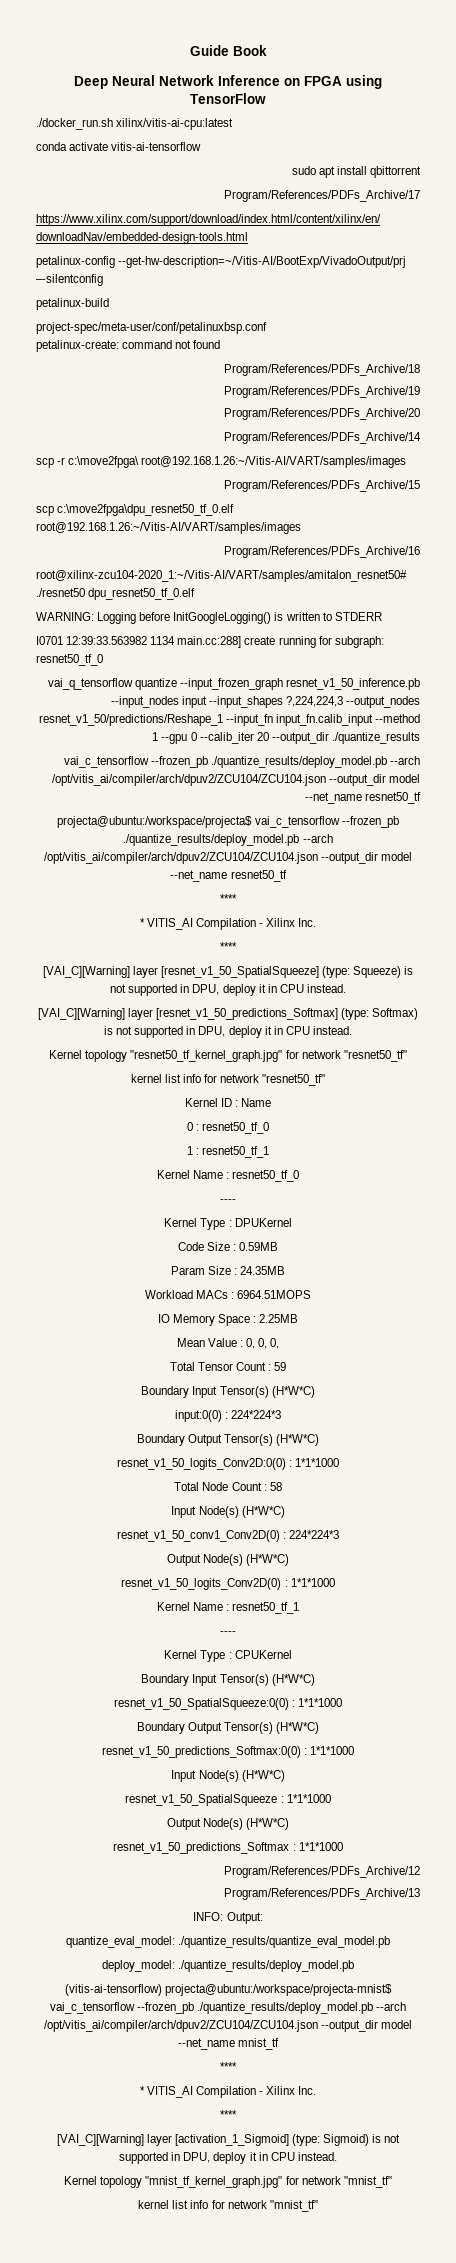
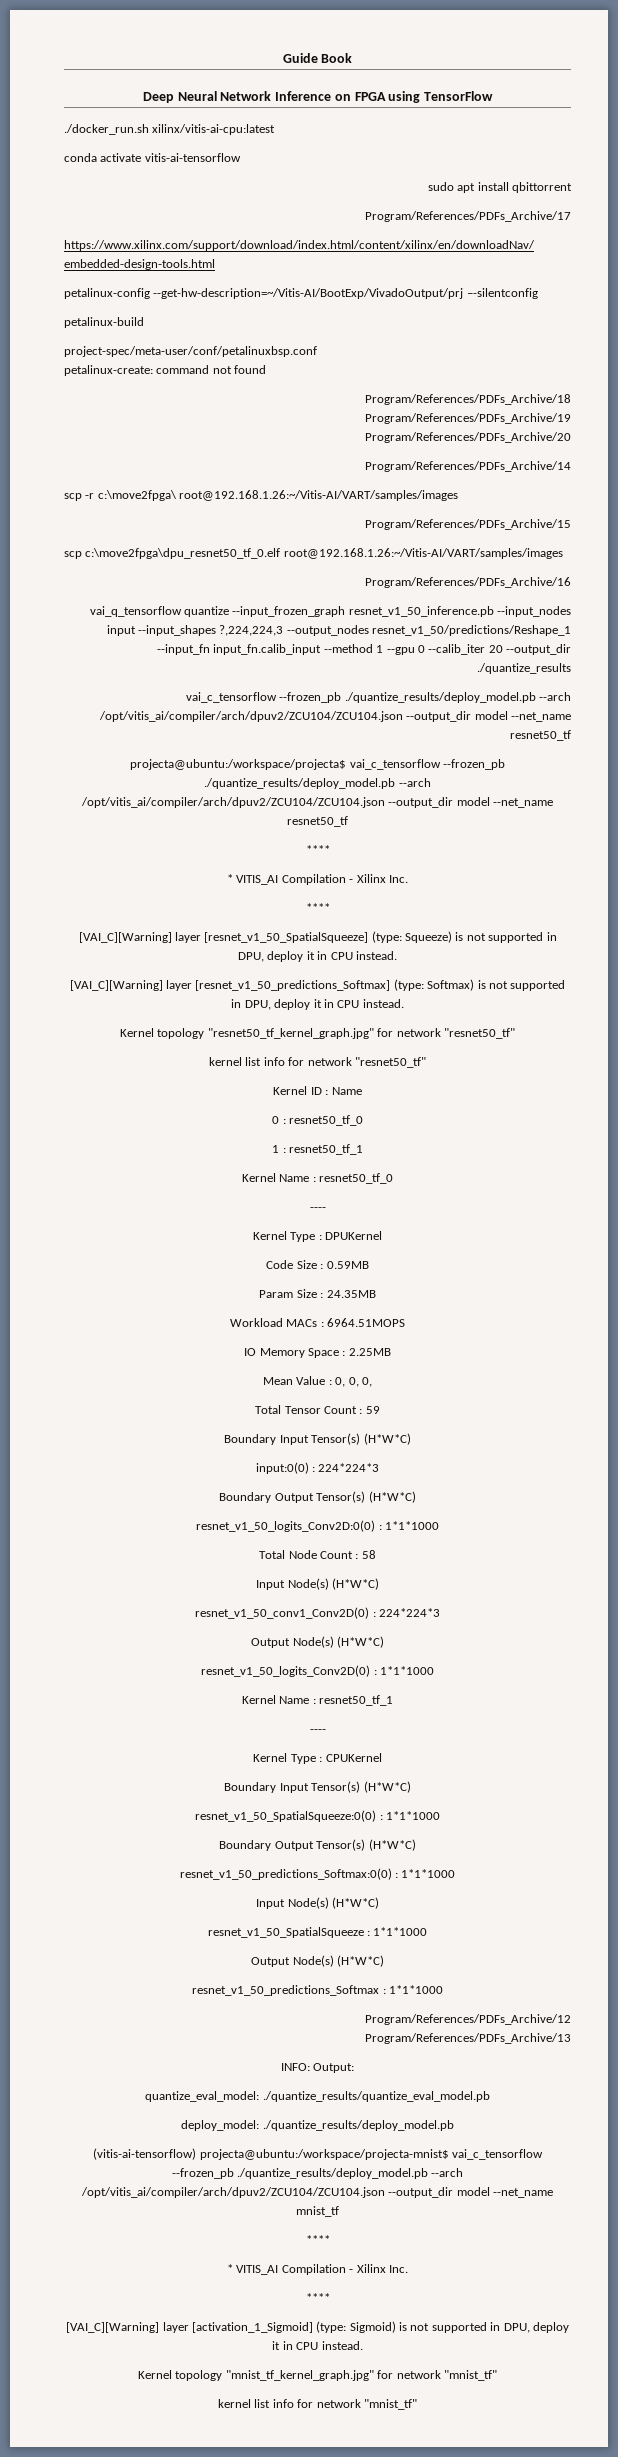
[36,570,407,582] [36,588,196,600] [36,612,382,624] [36,636,384,648] [36,654,103,666] // root@xilinx-zcu104-2020_1:~/Vitis-AI/VART/samples/amitalon_resnet50# ./resnet50 dpu_resnet50_tf_0.elf // WARNING: Logging before InitGoogleLogging() is written to STDERR // I0701 12:39:33.563982 1134 main.cc:288] create running for subgraph: resnet50_tf_0 -> (571, 582) none

